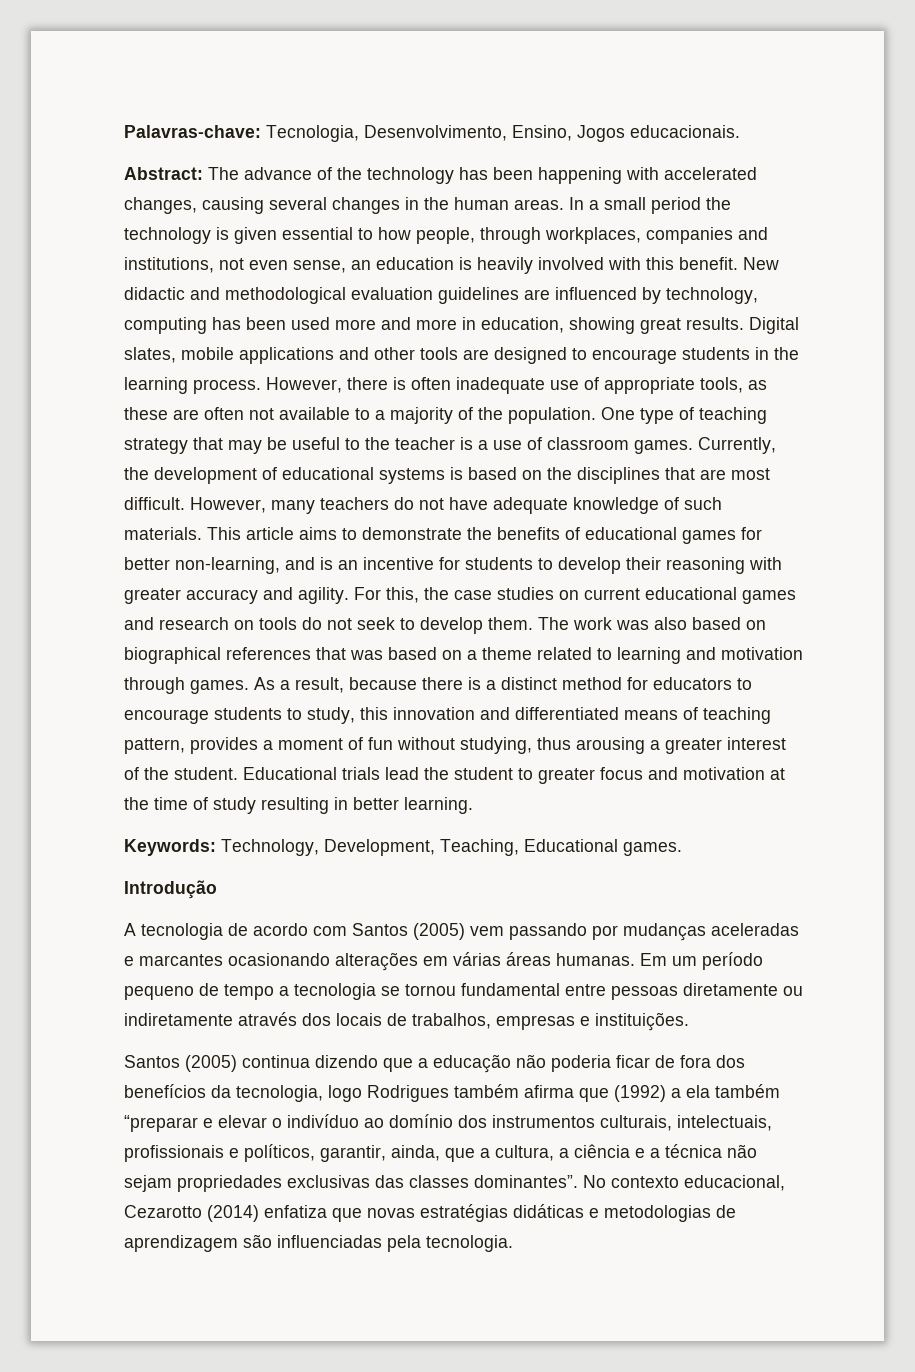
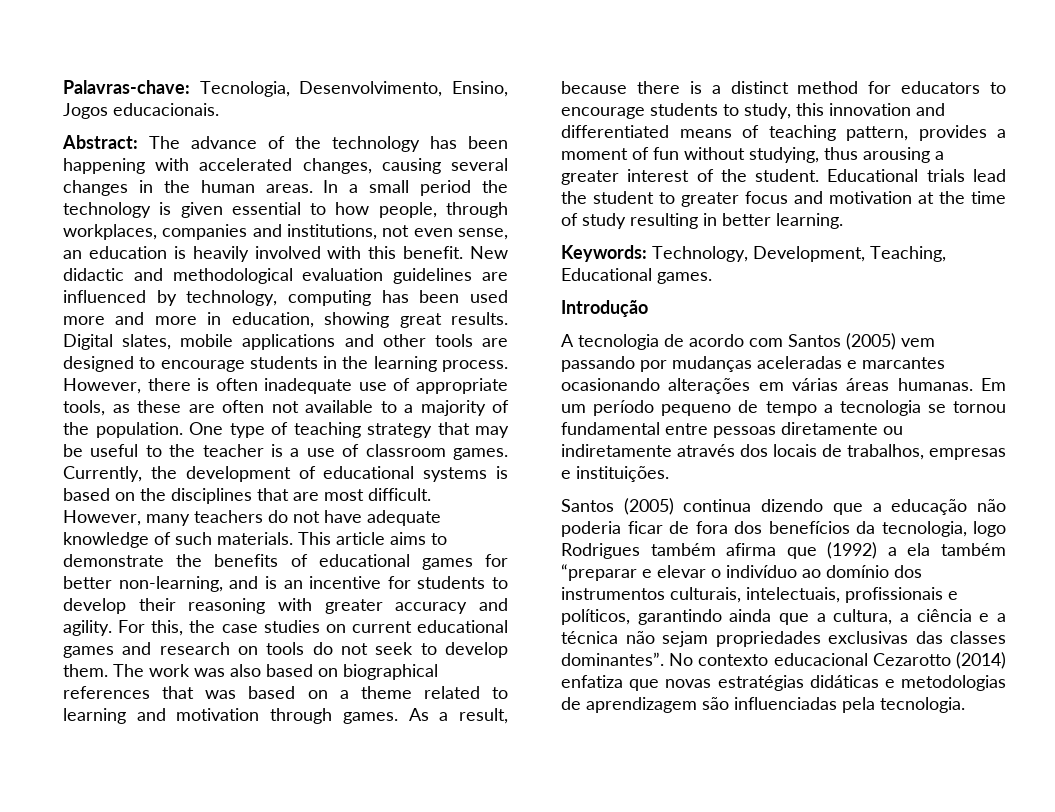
[320,1145,440,1162] garantir, ainda, -> [637,609,772,625] garantindo ainda
[684,1175,785,1191] educacional, -> [773,653,868,666] educacional

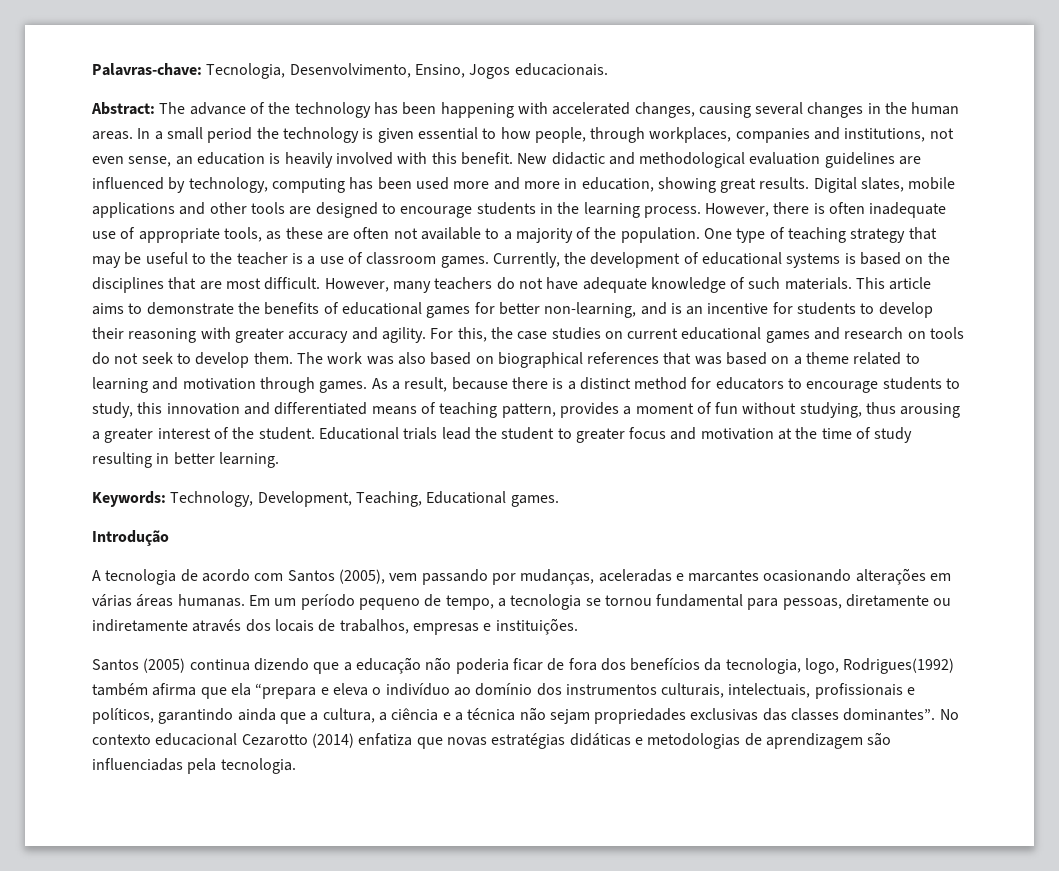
[846,333,896,350] (2005) -> [338,569,385,584] (2005),
[672,356,752,372] mudanças -> [520,569,595,585] mudanças,
[765,401,817,416] tempo -> [445,595,494,610] tempo,
[665,423,776,438] entre pessoas -> [747,598,842,610] para pessoas,
[973,521,1006,537] [561,543,640,559] logo Rodrigues -> [805,658,955,674] logo, Rodrigues(1992)
[827,542,1006,559] [561,564,706,581] (1992) a ela também “preparar e elevar -> [230,683,368,699] ela “prepara e eleva

